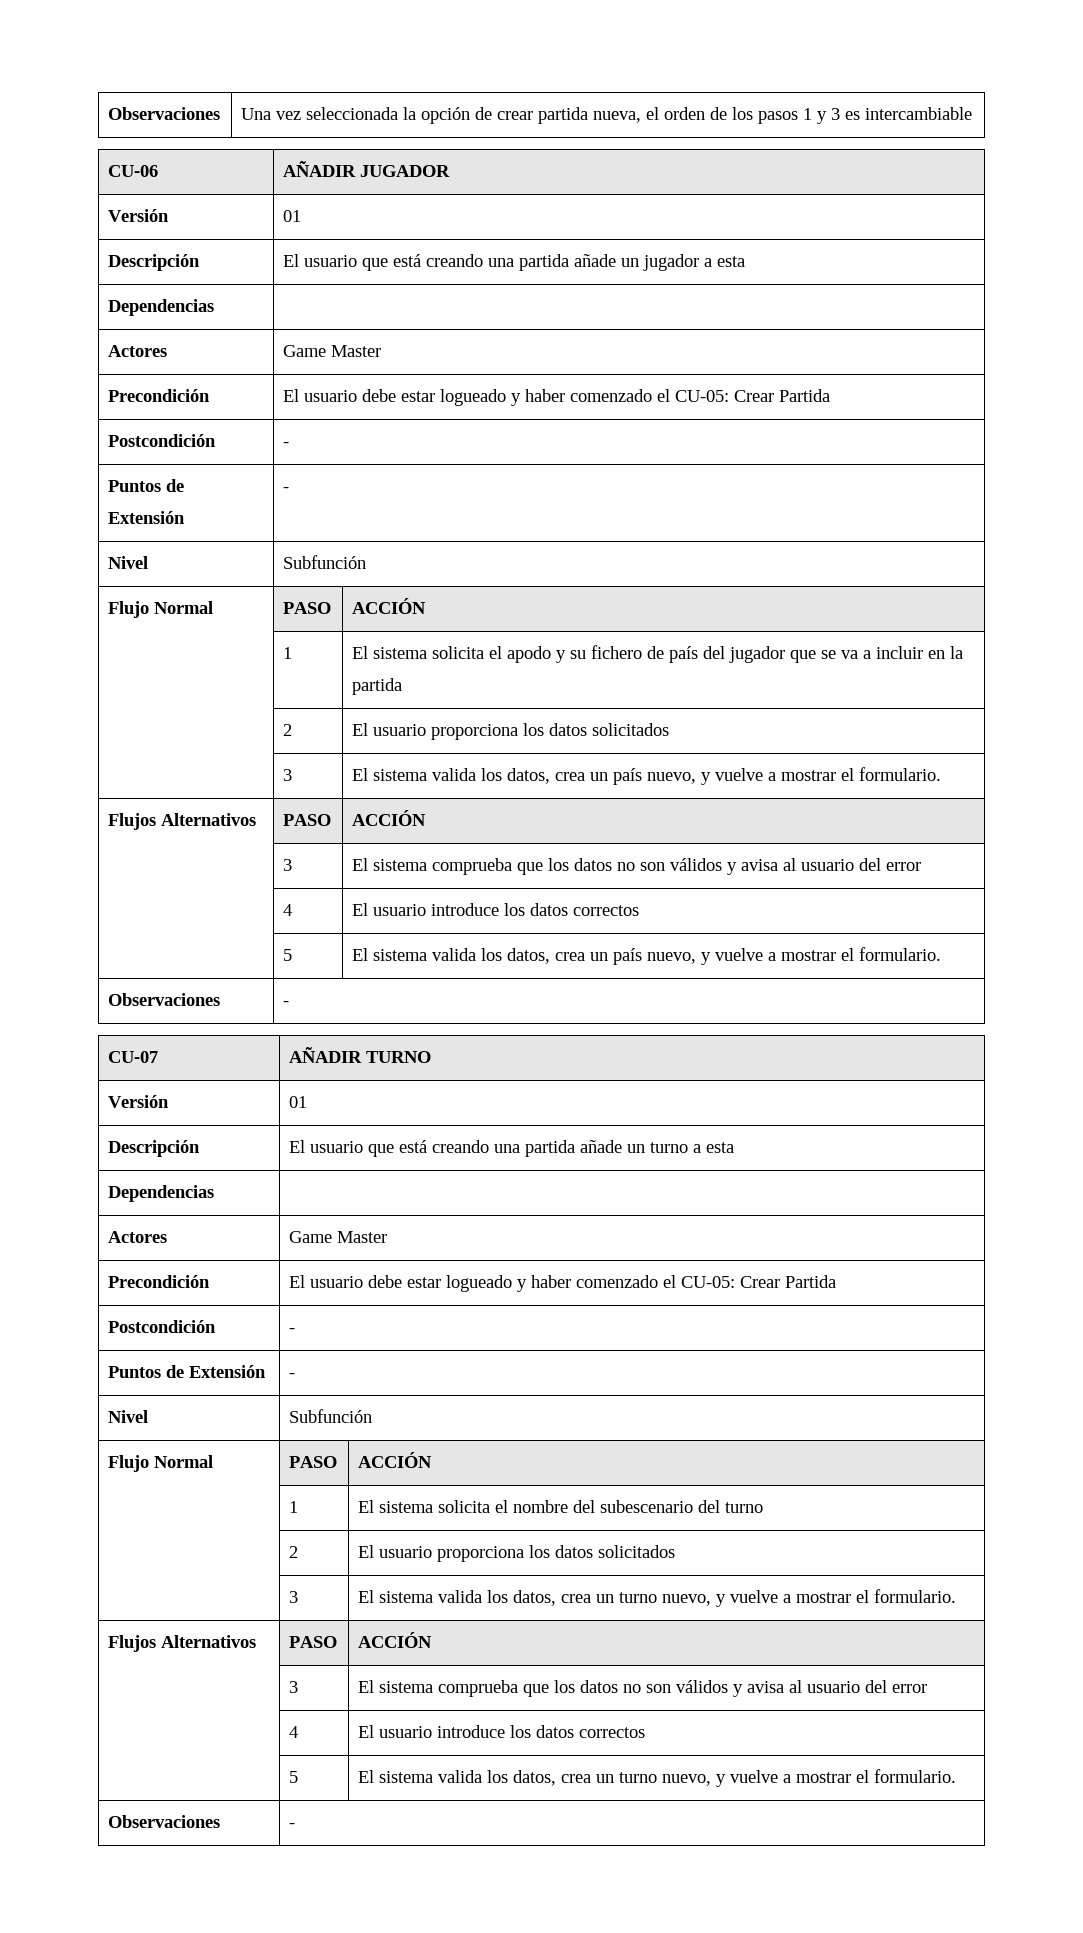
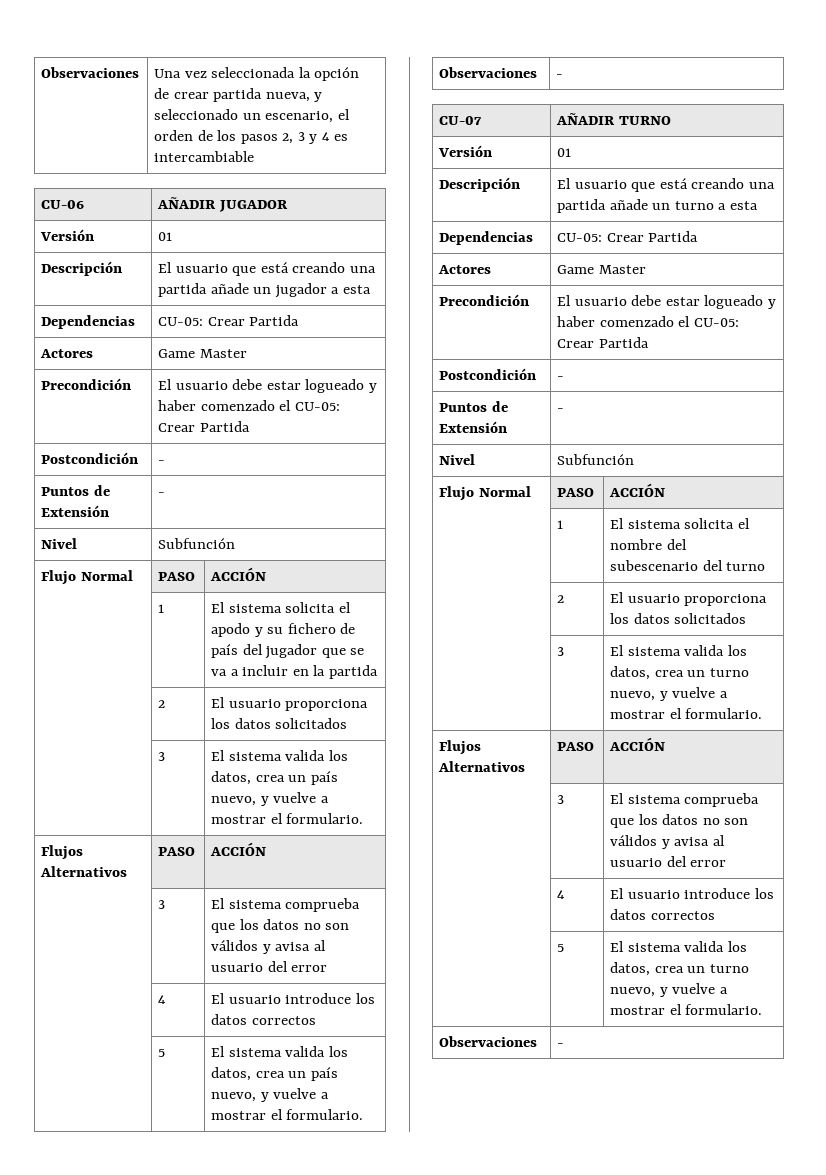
(642, 117) none -> [314,92,323,102] [154,109,334,123] y seleccionado un escenario,
[803,108,841,124] 1 y 3 -> [282,132,330,144] 2, 3 y 4
(215, 307) none -> [158,315,300,326] CU-05: Crear Partida
(215, 1193) none -> [557,231,699,242] CU-05: Crear Partida

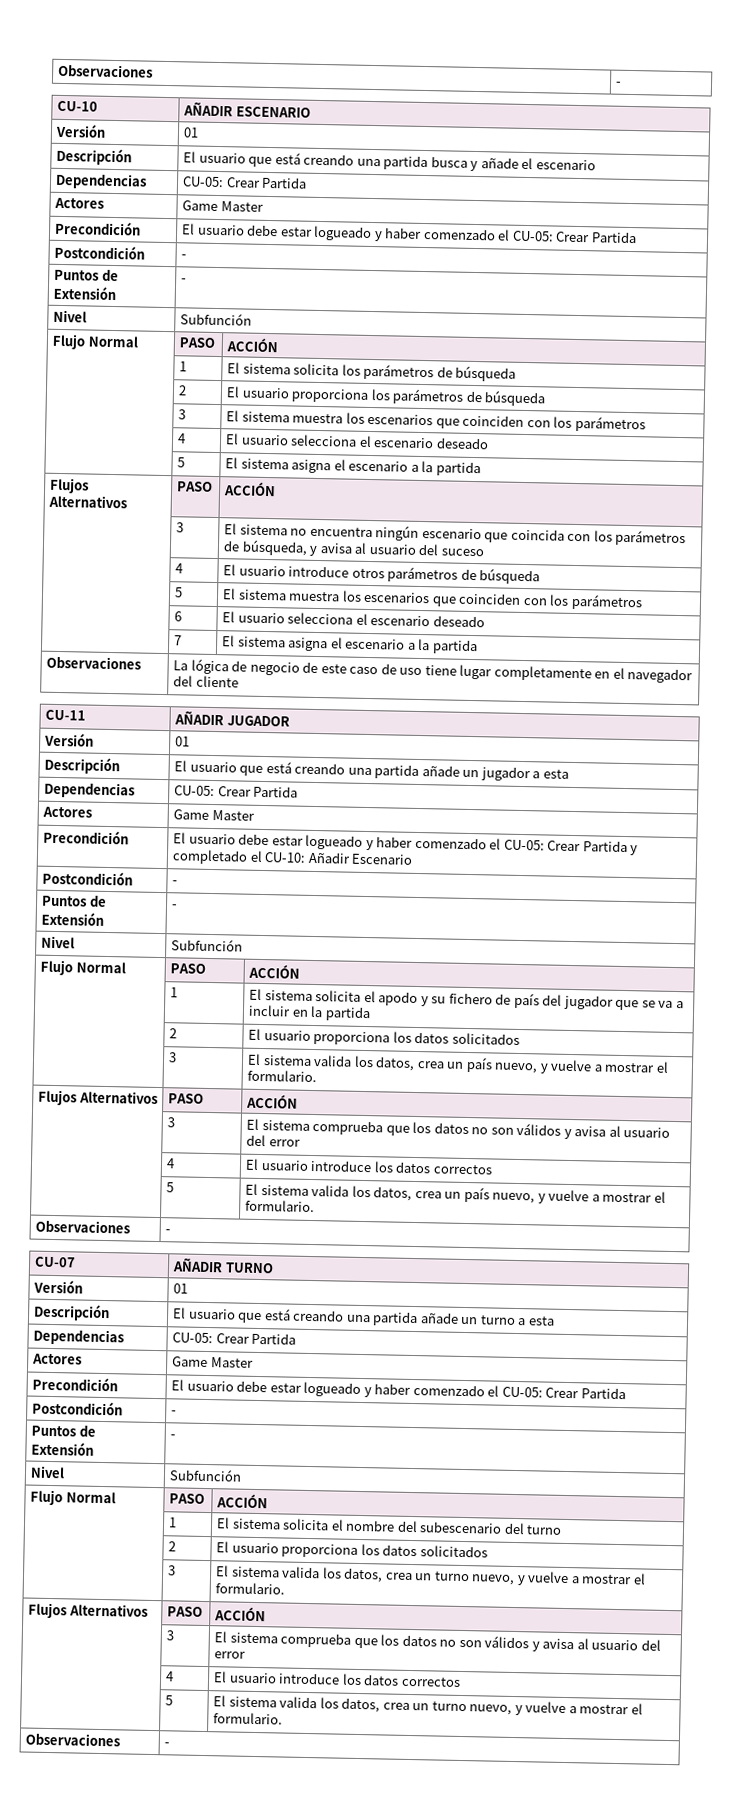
[41,67,140,78] [154,67,360,81] [154,88,323,102] [154,109,350,123] [154,130,349,144] [154,151,255,162] [41,200,85,209] Observaciones | Una vez seleccionada la opción de crear partida nueva, y seleccionado un escenario, el orden de los pasos 2, 3 y 4 es intercambiable // CU-06 -> [57,63,153,78] [614,81,622,86] [56,100,98,112] [182,102,311,118] [54,123,106,138] [182,127,199,138] [55,147,132,166] [182,151,596,172] [54,172,147,190] [181,176,308,189] [53,197,104,209] [181,200,264,212] [54,220,141,236] [181,223,637,244] [53,244,145,260] [180,254,187,259] [53,269,119,282] [52,285,116,301] [180,278,187,283] [52,309,87,323] [179,312,252,326] [51,333,139,350] [178,337,216,348] [225,337,279,353] [178,361,187,372] [226,362,517,382] [177,385,187,396] [225,386,547,407] [177,409,186,420] [225,410,646,433] [176,433,186,444] [224,433,489,450] [176,457,185,468] [224,457,481,477] [48,477,89,494] [47,494,127,509] [176,481,213,492] [222,481,276,497] [175,522,184,533] [223,523,687,547] [222,539,484,557] [174,563,183,574] [222,564,541,585] [173,587,183,598] [221,588,643,611] [173,611,182,622] [221,611,485,628] [173,635,182,646] [221,635,478,655] [45,655,141,670] [172,658,694,684] [172,675,239,688] [44,709,86,721] Observaciones | - // CU-10 | AÑADIR ESCENARIO // Versión | 01 // Descripción | El usuario que está creando una partida busca y añade el escenario // Dependencias | CU-05: Crear Partida // Actores | Game Master // Precondición | El usuario debe estar logueado y haber comenzado el CU-05: Crear Partida // Postcondición | - // Puntos de Extensión | - // Nivel | Subfunción // Flujo Normal | PASO | ACCIÓN // | 1 | El sistema solicita los parámetros de búsqueda // | 2 | El usuario proporciona los parámetros de búsqueda // | 3 | El sistema muestra los escenarios que coinciden con los parámetros // | 4 | El usuario selecciona el escenario deseado // | 5 | El sistema asigna el escenario a la partida // Flujos Alternativos | PASO | ACCIÓN // | 3 | El sistema no encuentra ningún escenario que coincida con los parámetros de búsqueda, y avisa al usuario del suceso // | 4 | El usuario introduce otros parámetros de búsqueda // | 5 | El sistema muestra los escenarios que coinciden con los parámetros // | 6 | El usuario selecciona el escenario deseado // | 7 | El sistema asigna el escenario a la partida // Observaciones | La lógica de negocio de este caso de uso tiene lugar completamente en el navegador del cliente // CU-11
(250, 426) none -> [630,845,639,856] [171,849,414,865] y completado el CU-10: Añadir Escenario

